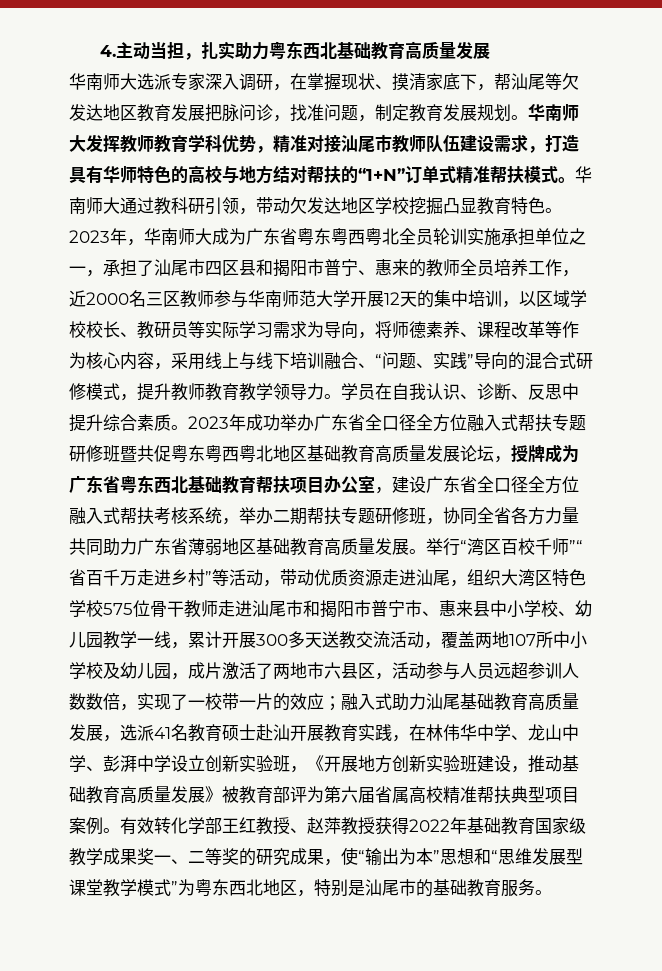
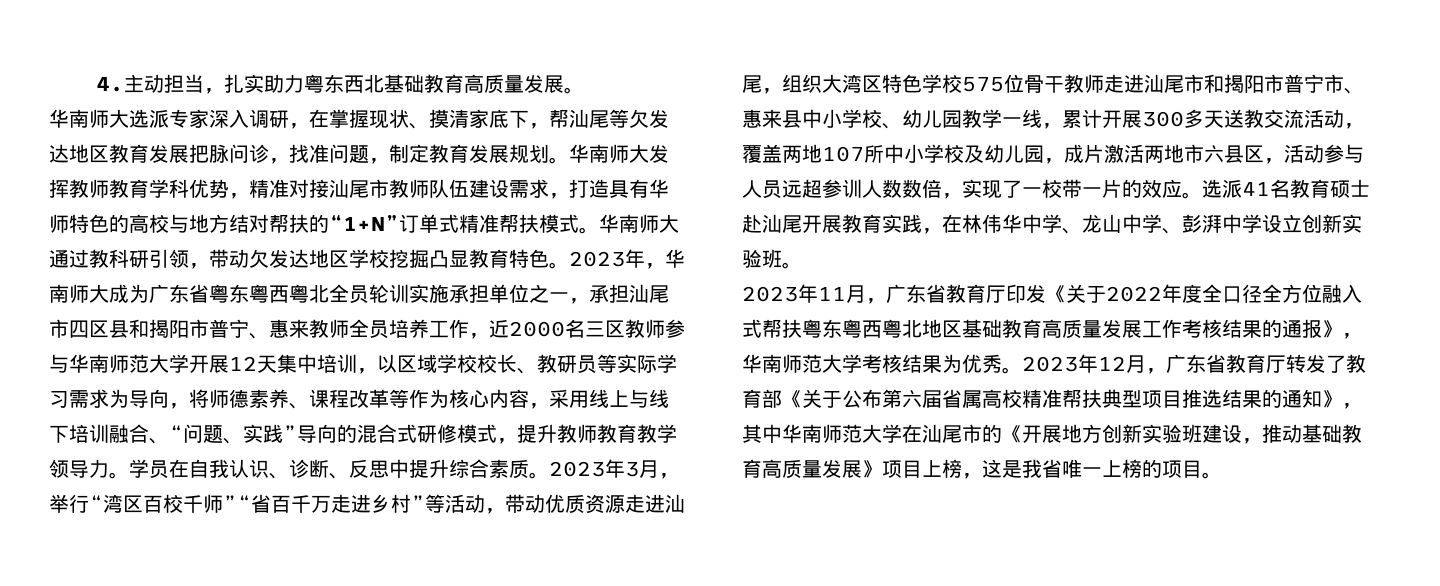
[149,42,184,59] 当担 -> [164,74,205,93] 担当
(490, 51) none -> [564,87,585,94] 。
[137,260,154,276] 了 -> (629, 293) none
[409,259,426,277] 的 -> (309, 328) none
[417,290,434,308] 的 -> (277, 364) none
[246,414,586,432] [69,444,579,463] [69,475,579,494] [69,507,579,525] [69,538,426,556] 成功举办广东省全口径全方位融入式帮扶专题研修班暨共促粤东粤西粤北地区基础教育高质量发展论坛，授牌成为广东省粤东西北基础教育帮扶项目办公室，建设广东省全口径全方位融入式帮扶考核系统，举办二期帮扶专题研修班，协同全省各方力量共同助力广东省薄弱地区基础教育高质量发展。 -> [625,460,679,479] 3月，
[256,663,273,679] 了 -> (1144, 153) none
[324,693,579,711] [69,724,120,742] ；融入式助力汕尾基础教育高质量发展， -> [1182,192,1202,199] 。
(290, 732) none -> [782,215,802,233] 尾
[290,766,307,773] ， -> [782,262,802,269] [742,284,1362,304] [742,319,1362,339] [742,354,1366,374] [742,389,1362,409] [742,424,1002,443] 。 // 2023年11月，广东省教育厅印发《关于2022年度全口径全方位融入式帮扶粤东粤西粤北地区基础教育高质量发展工作考核结果的通报》，华南师范大学考核结果为优秀。2023年12月，广东省教育厅转发了教育部《关于公布第六届省属高校精准帮扶典型项目推选结果的通知》，其中华南师范大学在汕尾市的
[222,786,579,804] [69,817,586,835] [69,847,583,866] [69,879,535,897] 被教育部评为第六届省属高校精准帮扶典型项目案例。有效转化学部王红教授、赵萍教授获得2022年基础教育国家级教学成果奖一、二等奖的研究成果，使“输出为本”思想和“思维发展型课堂教学模式”为粤东西北地区，特别是汕尾市的基础教育服务 -> [882,459,1202,479] 项目上榜，这是我省唯一上榜的项目

